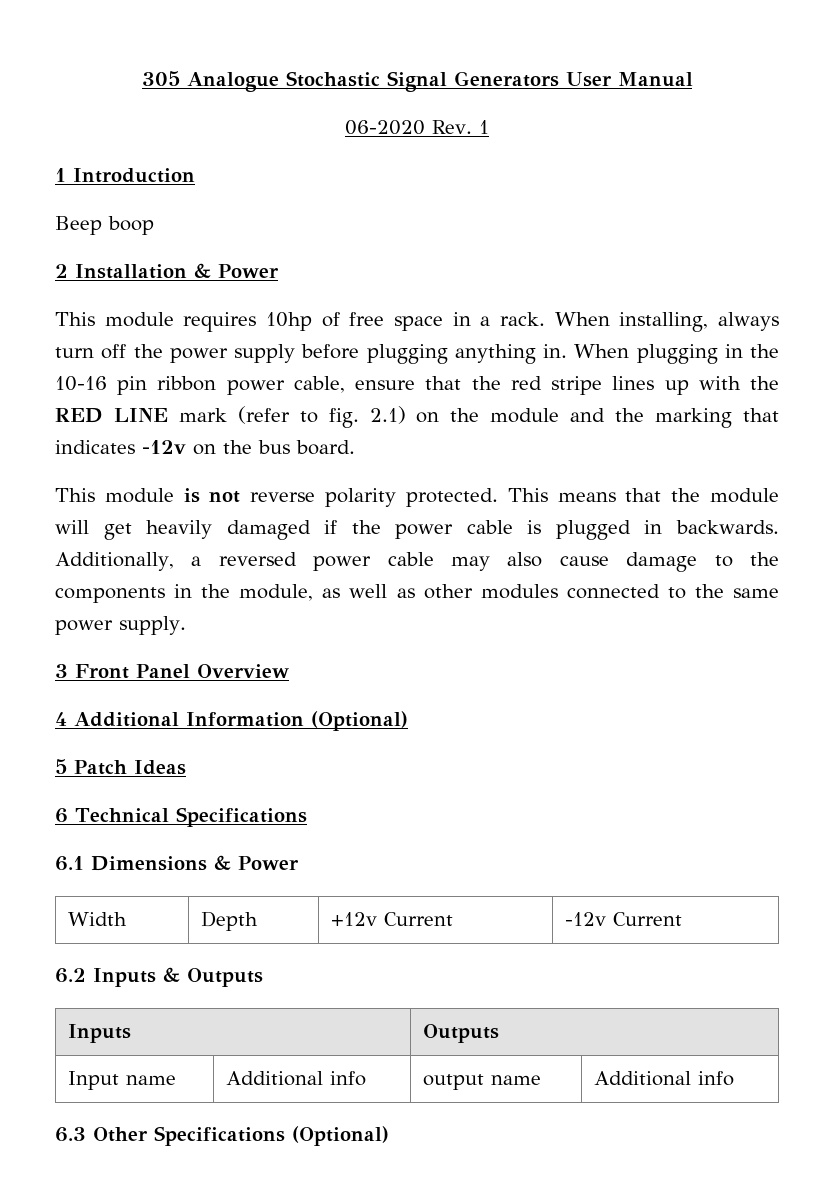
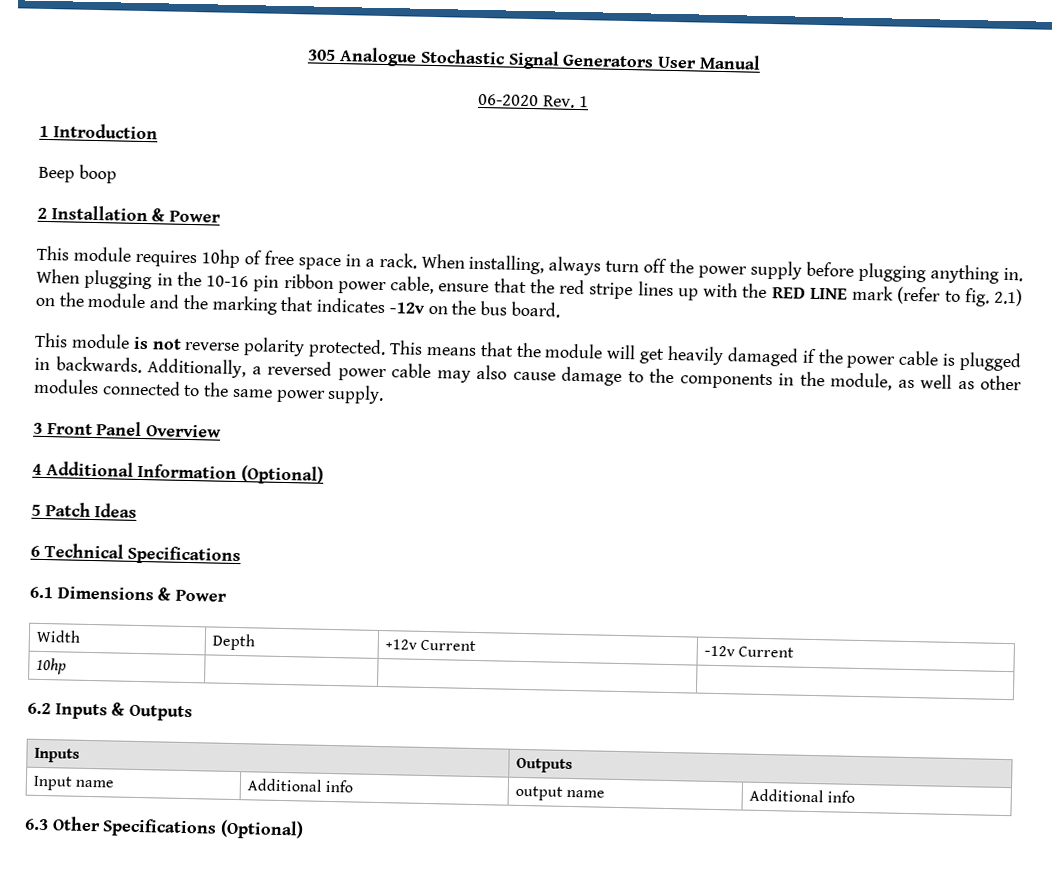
(682, 919) none -> [35,657,67,675] // 10hp | | |

